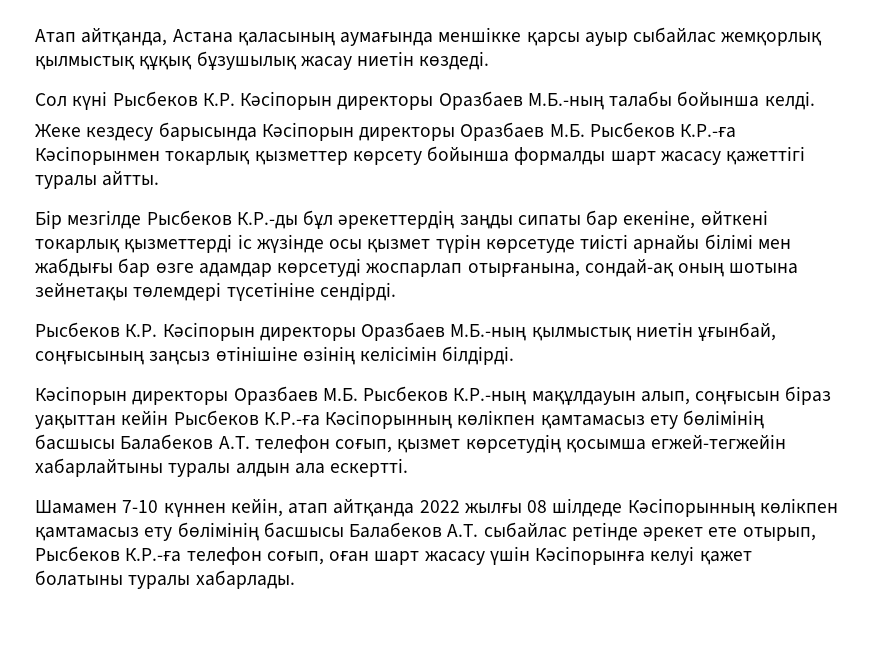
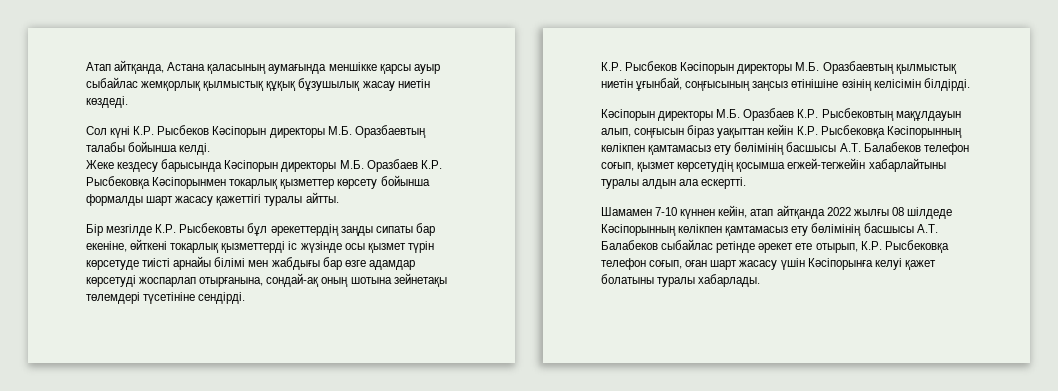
[112,91,604,110] Рысбеков К.Р. Кәсіпорын директоры Оразбаев М.Б.-ның -> [133,125,426,138] К.Р. Рысбеков Кәсіпорын директоры М.Б. Оразбаевтың
[460,122,737,141] Оразбаев М.Б. Рысбеков К.Р.-ға -> [339,159,442,172] [86,176,150,189] М.Б. Оразбаев К.Р. Рысбековқа
[146,210,298,229] Рысбеков К.Р.-ды -> [155,223,245,233] К.Р. Рысбековты
[35,322,527,341] Рысбеков К.Р. Кәсіпорын директоры Оразбаев М.Б.-ның -> [601,61,894,74] К.Р. Рысбеков Кәсіпорын директоры М.Б. Оразбаевтың
[233,386,527,405] Оразбаев М.Б. Рысбеков К.Р.-ның -> [716,108,894,121] М.Б. Оразбаев К.Р. Рысбековтың
[173,410,765,429] [35,434,250,450] Рысбеков К.Р.-ға Кәсіпорынның көлікпен қамтамасыз ету бөлімінің басшысы Балабеков А.Т. -> [796,125,962,138] [601,142,921,155] К.Р. Рысбековқа Кәсіпорынның көлікпен қамтамасыз ету бөлімінің басшысы А.Т. Балабеков
[349,522,479,538] Балабеков А.Т. -> [916,224,938,233] [601,240,658,250] А.Т. Балабеков
[35,546,182,562] Рысбеков К.Р.-ға -> [860,240,949,253] К.Р. Рысбековқа

